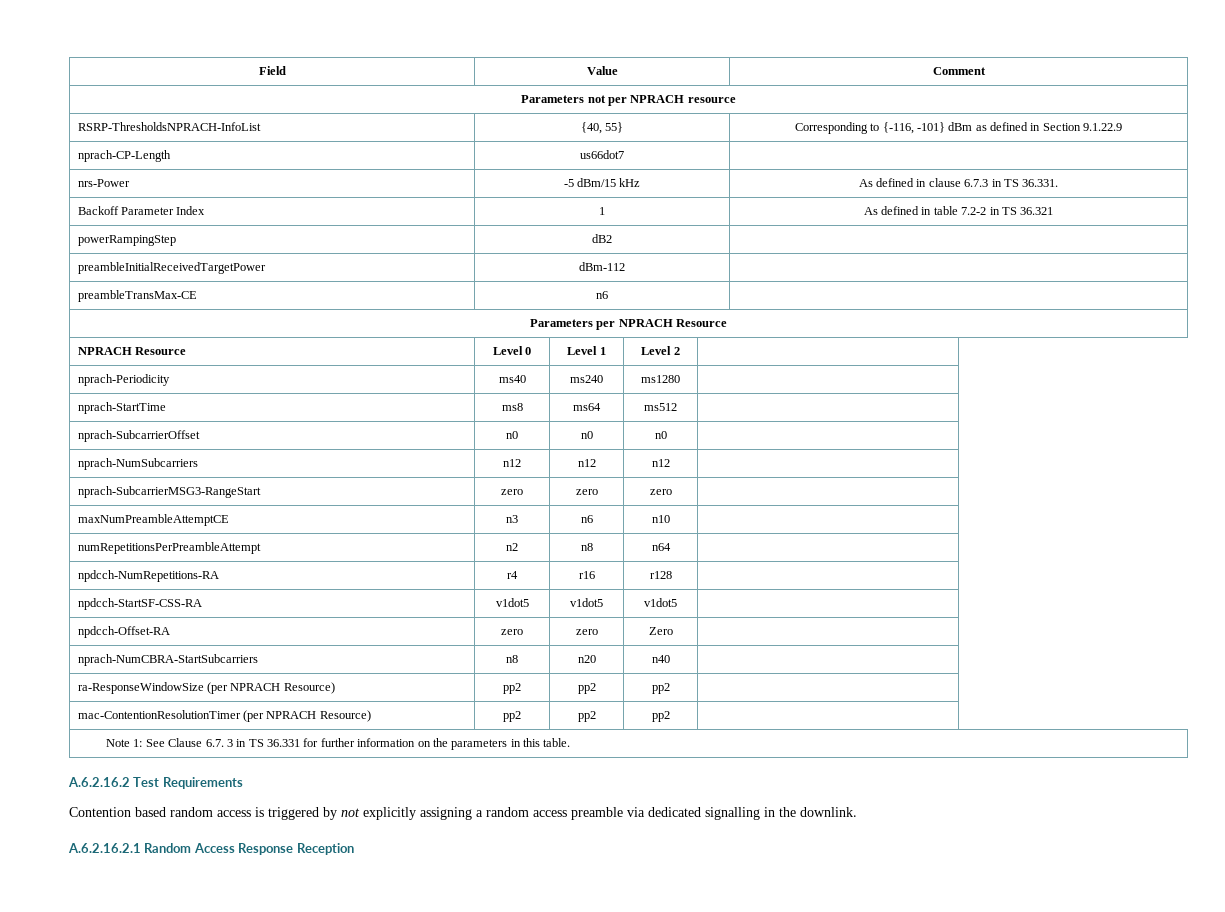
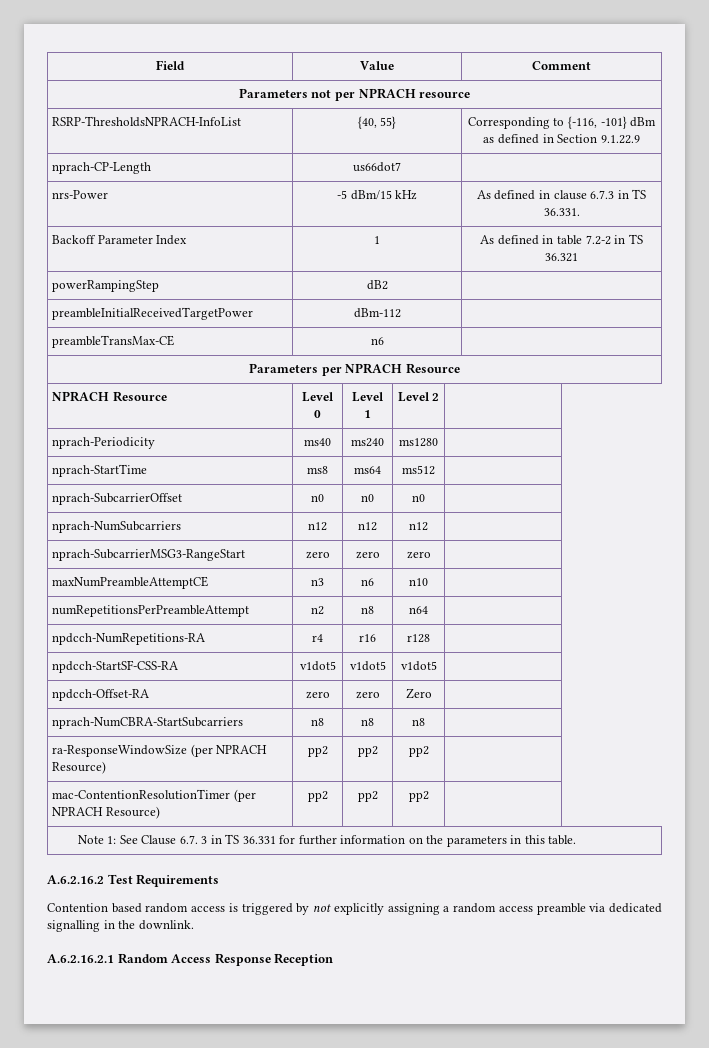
[577,655,596,663] [651,655,670,663] n20 | n40 -> [361,718,374,726] [412,718,425,726] n8 | n8

